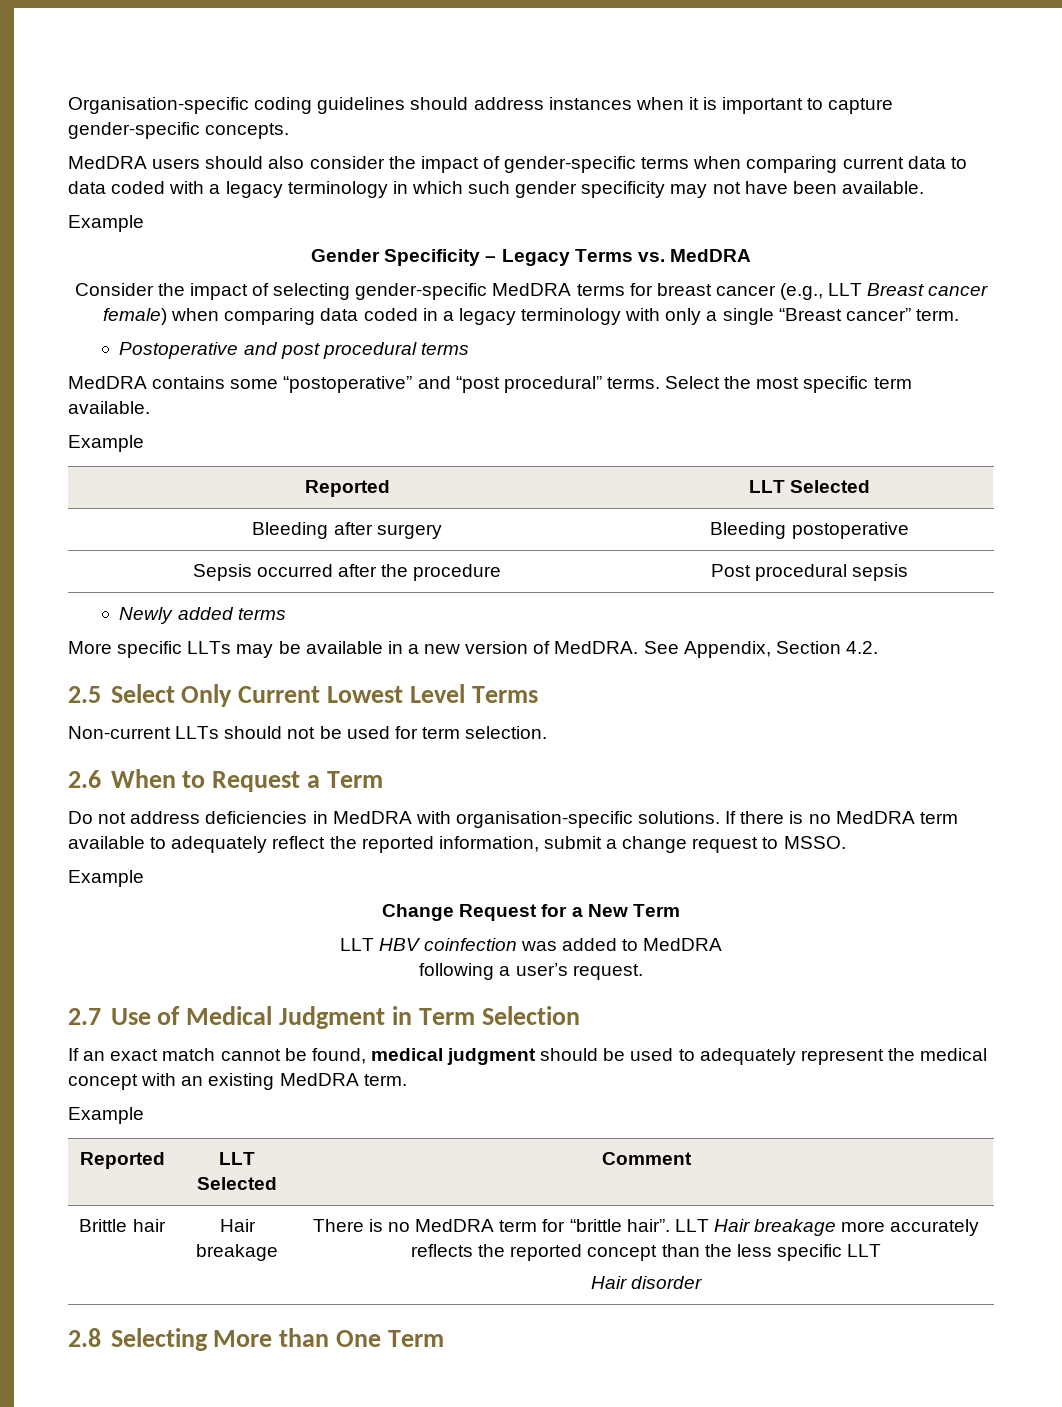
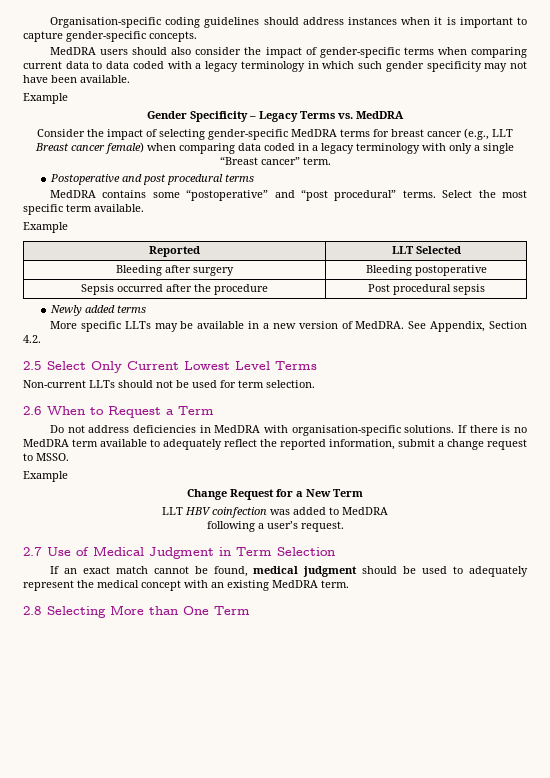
[68,1107,144,1124] [79,1152,165,1169] [219,1152,255,1165] [197,1177,277,1190] [601,1152,692,1165] [79,1219,166,1232] [219,1219,256,1232] [196,1244,278,1261] [312,1219,980,1236] [410,1244,882,1261] [590,1276,703,1289] // Example // Reported | LLT Selected | Comment // Brittle hair | Hair breakage | There is no MedDRA term for “brittle hair”. LLT Hair breakage more accurately reflects the reported concept than the less specific LLT // Hair disorder -> (349, 584) none

